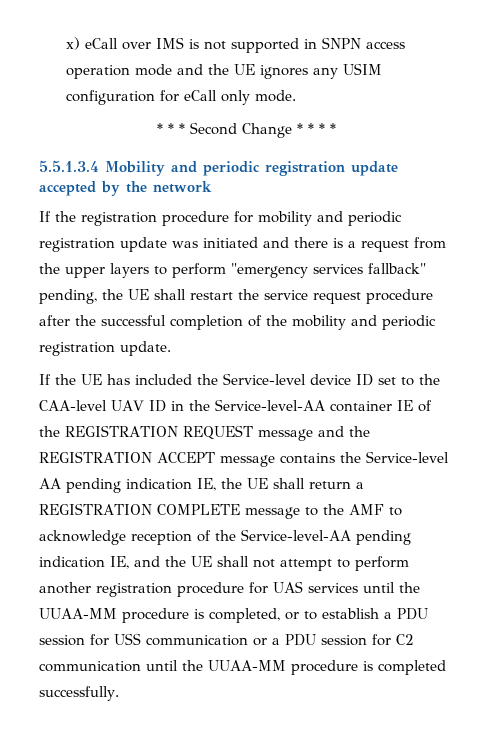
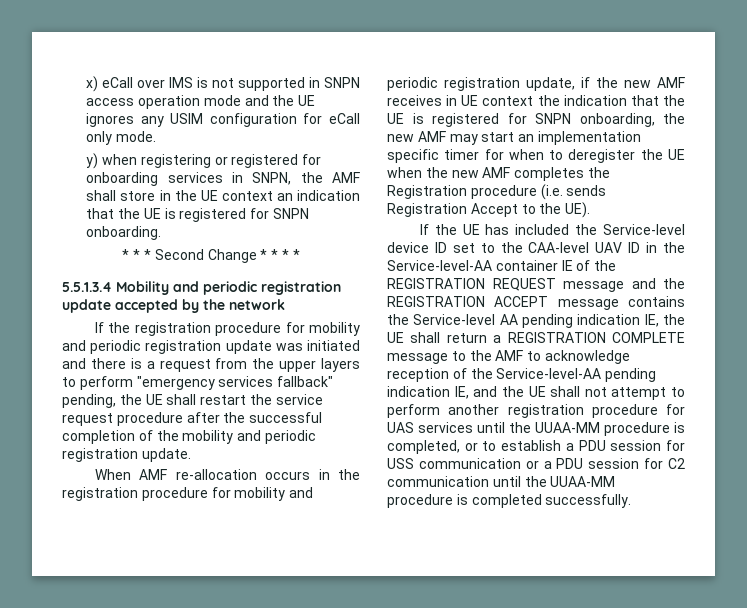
(296, 96) none -> [86,153,322,169] [86,172,360,186] [86,190,360,201] [86,208,310,222] [86,226,162,240] // y) when registering or registered for onboarding services in SNPN, the AMF shall store in the UE context an indication that the UE is registered for SNPN onboarding.
(171, 348) none -> [94,469,360,480] [62,487,314,501] [387,77,685,91] [387,95,685,106] [387,113,685,127] [387,131,641,145] [387,149,685,163] [387,167,610,181] [387,184,607,200] [387,202,591,218] // When AMF re-allocation occurs in the registration procedure for mobility and periodic registration update, if the new AMF receives in UE context the indication that the UE is registered for SNPN onboarding, the new AMF may start an implementation specific timer for when to deregister the UE when the new AMF completes the Registration procedure (i.e. sends Registration Accept to the UE).

